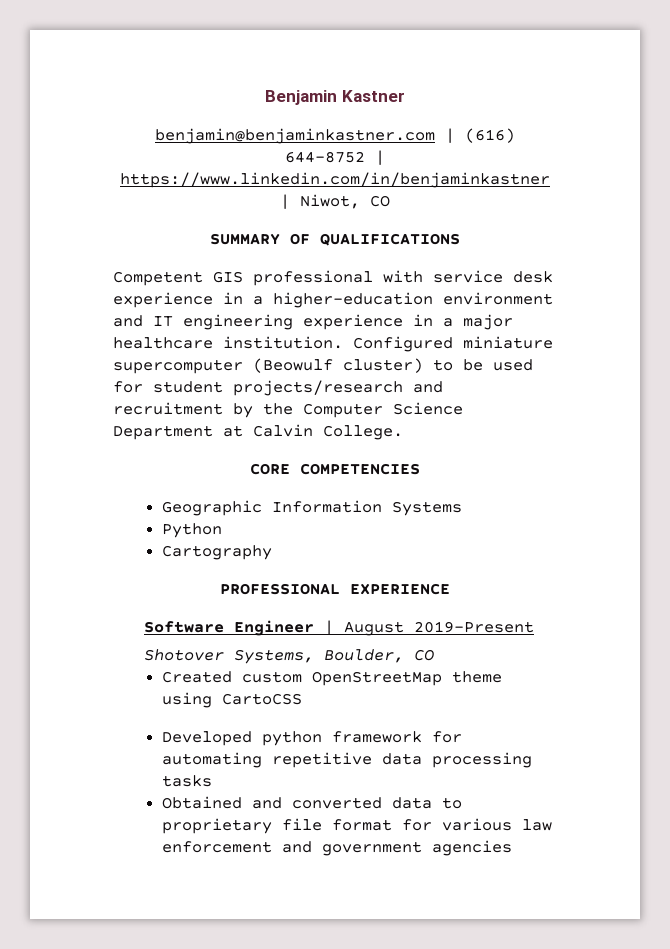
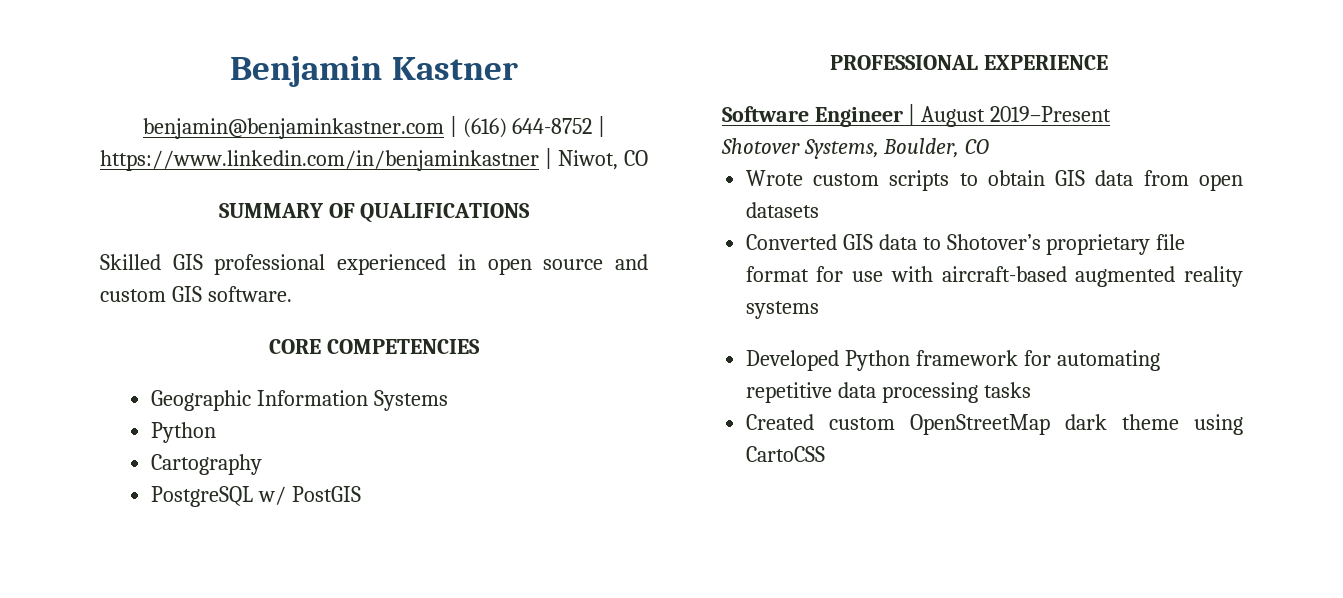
[113,271,203,286] Competent -> [100,254,161,270] Skilled
[383,270,553,283] [113,292,553,308] [113,314,513,330] [113,336,553,352] [113,358,533,374] [113,380,443,396] [113,402,463,418] [113,424,403,440] with service desk experience in a higher-education environment and IT engineering experience in a major healthcare institution. Configured miniature supercomputer (Beowulf cluster) to be used for student projects/research and recruitment by the Computer Science Department at Calvin College. -> [337,254,648,275] [100,286,292,302] experienced in open source and custom GIS software.
(273, 552) none -> [150,486,361,507] // PostgreSQL w/ PostGIS
[162,671,503,686] [162,692,303,708] Created custom OpenStreetMap theme using CartoCSS -> [745,170,1243,191] [745,202,819,218] [745,234,1186,255] [745,266,1243,287] [745,301,819,319] Wrote custom scripts to obtain GIS data from open datasets // Converted GIS data to Shotover’s proprietary file format for use with aircraft-based augmented reality systems
[262,731,323,746] python -> [844,350,910,371] Python
[162,796,463,809] [162,818,553,834] [162,840,513,856] Obtained and converted data to proprietary file format for various law enforcement and government agencies -> [745,414,1243,435] [745,446,825,462] Created custom OpenStreetMap dark theme using CartoCSS

